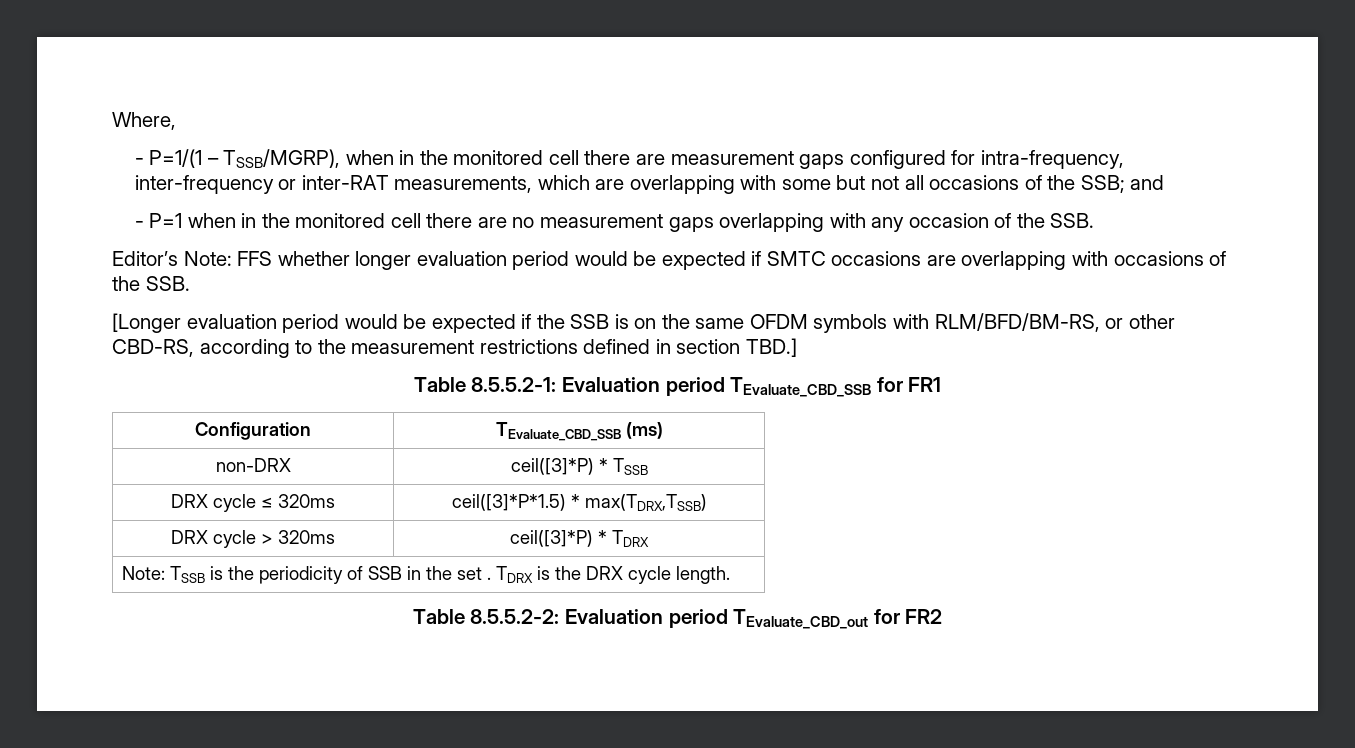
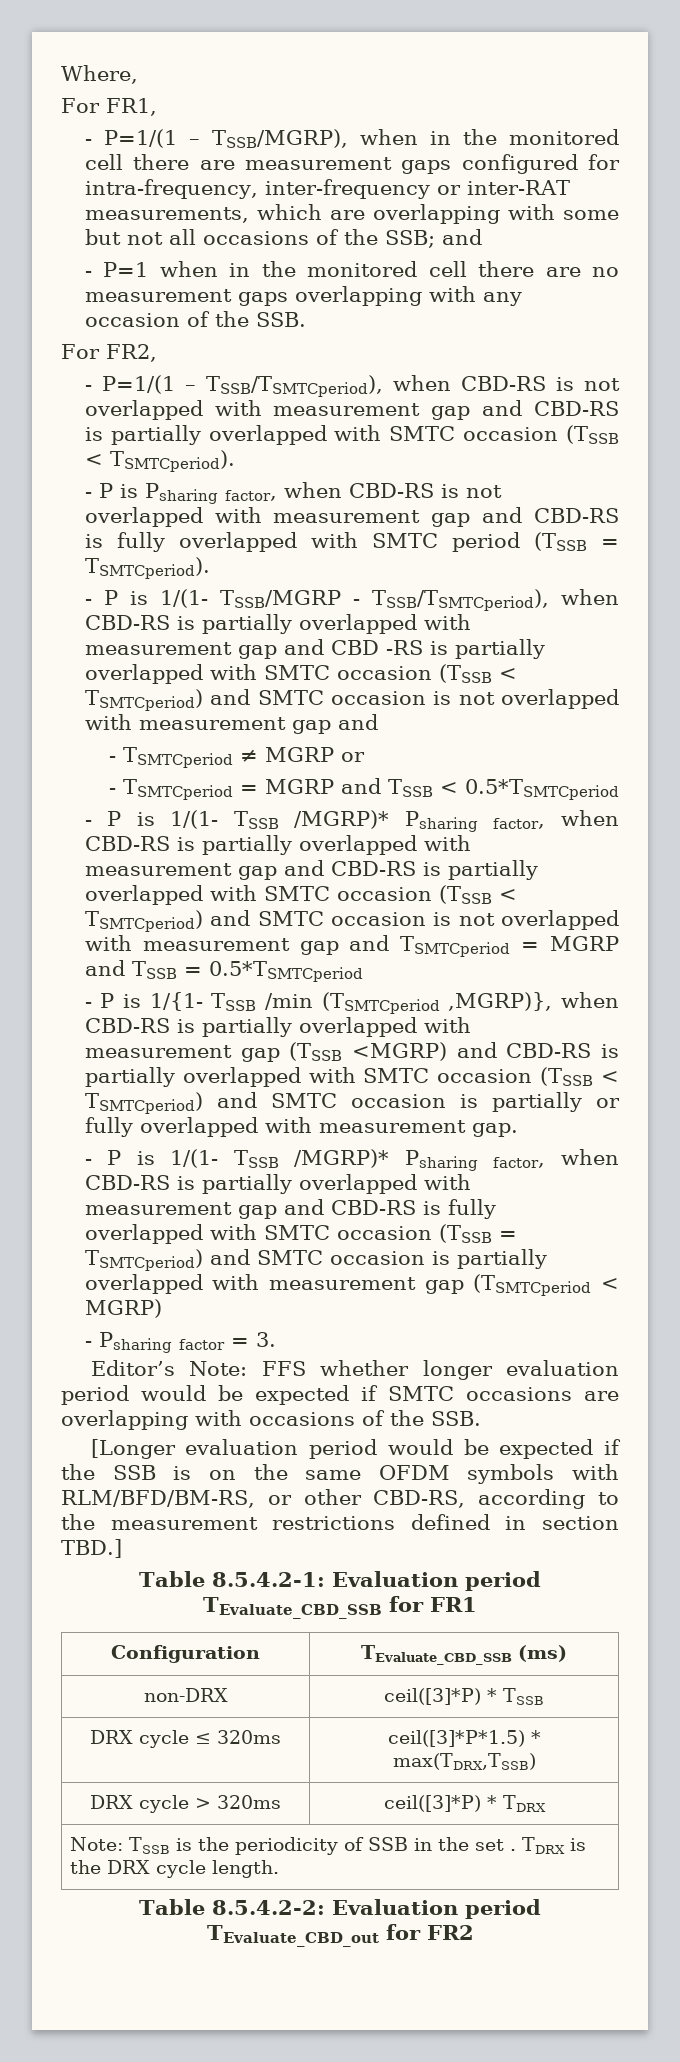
(176, 121) none -> [61,98,157,116] // For FR1,
(1095, 220) none -> [61,344,157,362] [84,375,620,397] [84,400,620,420] [84,425,619,445] [84,450,235,472] [84,482,502,504] [84,507,620,527] [84,532,619,552] [84,557,210,579] [84,589,619,611] [84,614,471,634] [84,639,545,659] [84,664,517,684] [84,689,619,711] [84,714,378,734] [108,747,365,768] [108,778,619,800] [84,810,620,832] [84,835,471,855] [84,860,538,880] [84,885,517,905] [84,910,619,932] [84,935,619,957] [84,960,363,982] [84,992,620,1014] [84,1017,471,1037] [84,1042,620,1062] [84,1067,619,1087] [84,1092,620,1114] [84,1117,518,1137] [84,1149,620,1171] [84,1174,471,1194] [84,1199,496,1219] [84,1224,517,1244] [84,1249,547,1271] [84,1274,619,1296] [84,1299,162,1318] [84,1332,276,1353] // For FR2, // - P=1/(1 – TSSB/TSMTCperiod), when CBD-RS is not overlapped with measurement gap and CBD-RS is partially overlapped with SMTC occasion (TSSB < TSMTCperiod). // - P is Psharing factor, when CBD-RS is not overlapped with measurement gap and CBD-RS is fully overlapped with SMTC period (TSSB = TSMTCperiod). // - P is 1/(1- TSSB/MGRP - TSSB/TSMTCperiod), when CBD-RS is partially overlapped with measurement gap and CBD -RS is partially overlapped with SMTC occasion (TSSB < TSMTCperiod) and SMTC occasion is not overlapped with measurement gap and // - TSMTCperiod ≠ MGRP or // - TSMTCperiod = MGRP and TSSB < 0.5*TSMTCperiod // - P is 1/(1- TSSB /MGRP)* Psharing factor, when CBD-RS is partially overlapped with measurement gap and CBD-RS is partially overlapped with SMTC occasion (TSSB < TSMTCperiod) and SMTC occasion is not overlapped with measurement gap and TSMTCperiod = MGRP and TSSB = 0.5*TSMTCperiod // - P is 1/{1- TSSB /min (TSMTCperiod ,MGRP)}, when CBD-RS is partially overlapped with measurement gap (TSSB <MGRP) and CBD-RS is partially overlapped with SMTC occasion (TSSB < TSMTCperiod) and SMTC occasion is partially or fully overlapped with measurement gap. // - P is 1/(1- TSSB /MGRP)* Psharing factor, when CBD-RS is partially overlapped with measurement gap and CBD-RS is fully overlapped with SMTC occasion (TSSB = TSMTCperiod) and SMTC occasion is partially overlapped with measurement gap (TSMTCperiod < MGRP) // - Psharing factor = 3.
[471,377,557,392] 8.5.5.2-1: -> [211,1572,325,1587] 8.5.4.2-1:
[470,609,560,624] 8.5.5.2-2: -> [211,1900,325,1915] 8.5.4.2-2:

